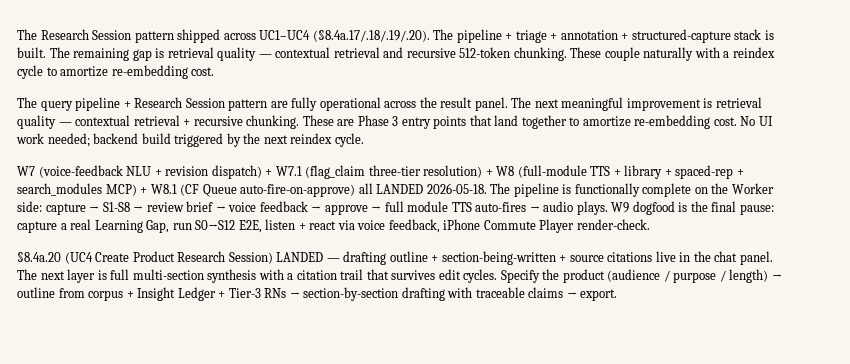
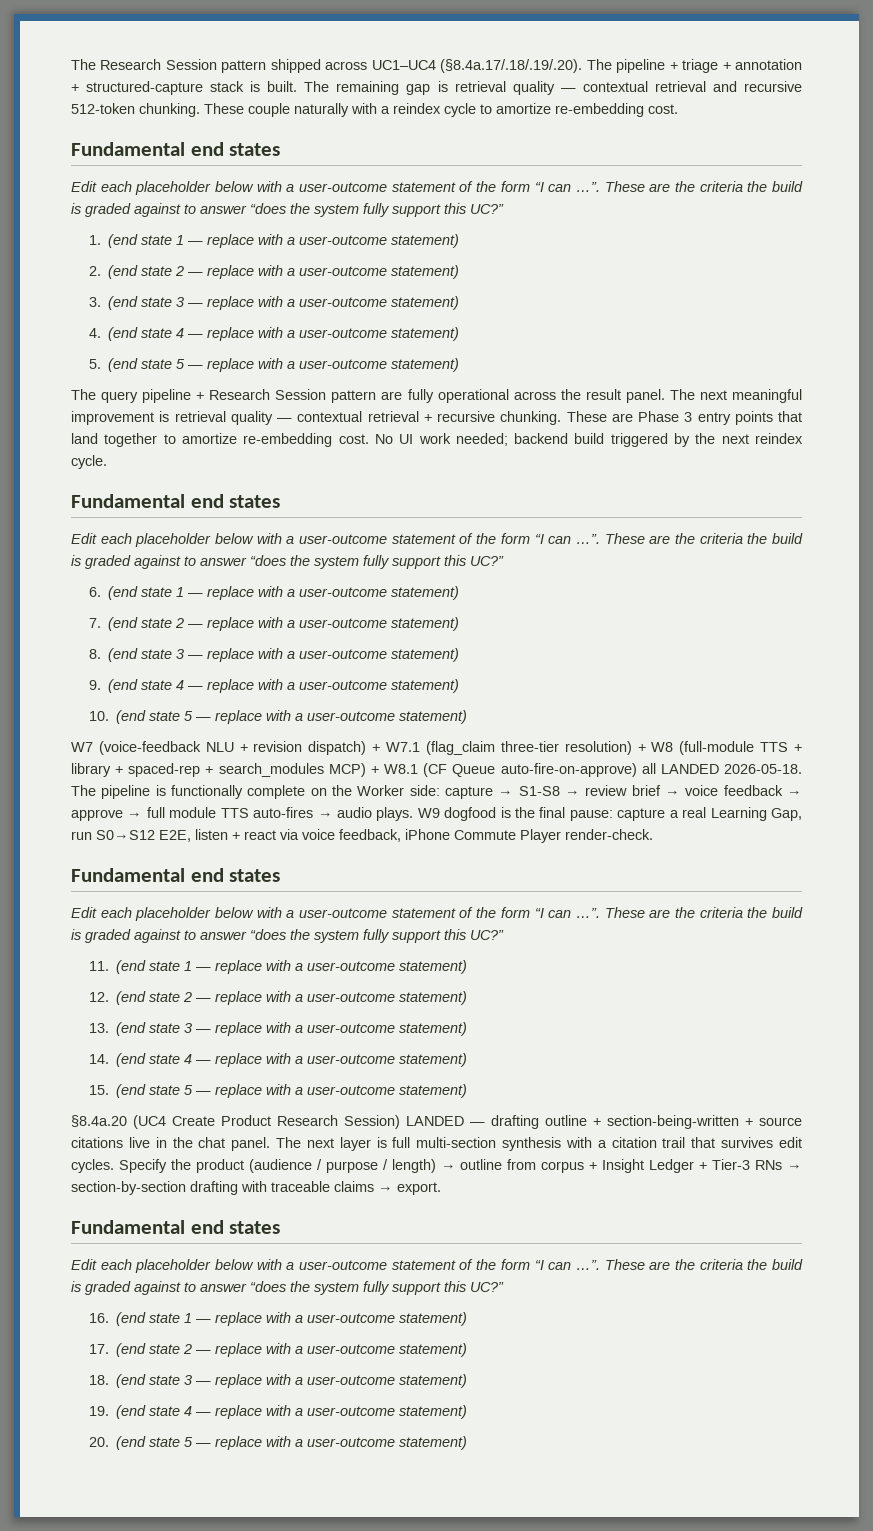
(215, 71) none -> [71,142,281,156] [71,181,804,195] [71,203,504,217] [88,234,460,248] [88,265,460,279] [88,296,460,310] [88,327,460,341] [88,358,460,372] // Fundamental end states // Edit each placeholder below with a user-outcome statement of the form “I can …”. These are the criteria the build is graded against to answer “does the system fully support this UC?” // 1. (end state 1 — replace with a user-outcome statement) // 2. (end state 2 — replace with a user-outcome statement) // 3. (end state 3 — replace with a user-outcome statement) // 4. (end state 4 — replace with a user-outcome statement) // 5. (end state 5 — replace with a user-outcome statement)
(364, 140) none -> [71,494,281,508] [71,533,804,547] [71,555,504,569] [88,586,460,600] [88,617,460,631] [88,648,460,662] [88,679,460,693] [88,710,468,724] // Fundamental end states // Edit each placeholder below with a user-outcome statement of the form “I can …”. These are the criteria the build is graded against to answer “does the system fully support this UC?” // 6. (end state 1 — replace with a user-outcome statement) // 7. (end state 2 — replace with a user-outcome statement) // 8. (end state 3 — replace with a user-outcome statement) // 9. (end state 4 — replace with a user-outcome statement) // 10. (end state 5 — replace with a user-outcome statement)
(650, 224) none -> [71,868,281,882] [71,907,804,921] [71,929,504,943] [88,960,468,974] [88,991,468,1005] [88,1022,468,1036] [88,1053,468,1067] [88,1084,468,1098] // Fundamental end states // Edit each placeholder below with a user-outcome statement of the form “I can …”. These are the criteria the build is graded against to answer “does the system fully support this UC?” // 11. (end state 1 — replace with a user-outcome statement) // 12. (end state 2 — replace with a user-outcome statement) // 13. (end state 3 — replace with a user-outcome statement) // 14. (end state 4 — replace with a user-outcome statement) // 15. (end state 5 — replace with a user-outcome statement)
(618, 295) none -> [71,1220,281,1234] [71,1259,804,1273] [71,1281,504,1295] [88,1312,468,1326] [88,1343,468,1357] [88,1374,468,1388] [88,1405,468,1419] [88,1436,468,1450] // Fundamental end states // Edit each placeholder below with a user-outcome statement of the form “I can …”. These are the criteria the build is graded against to answer “does the system fully support this UC?” // 16. (end state 1 — replace with a user-outcome statement) // 17. (end state 2 — replace with a user-outcome statement) // 18. (end state 3 — replace with a user-outcome statement) // 19. (end state 4 — replace with a user-outcome statement) // 20. (end state 5 — replace with a user-outcome statement)

